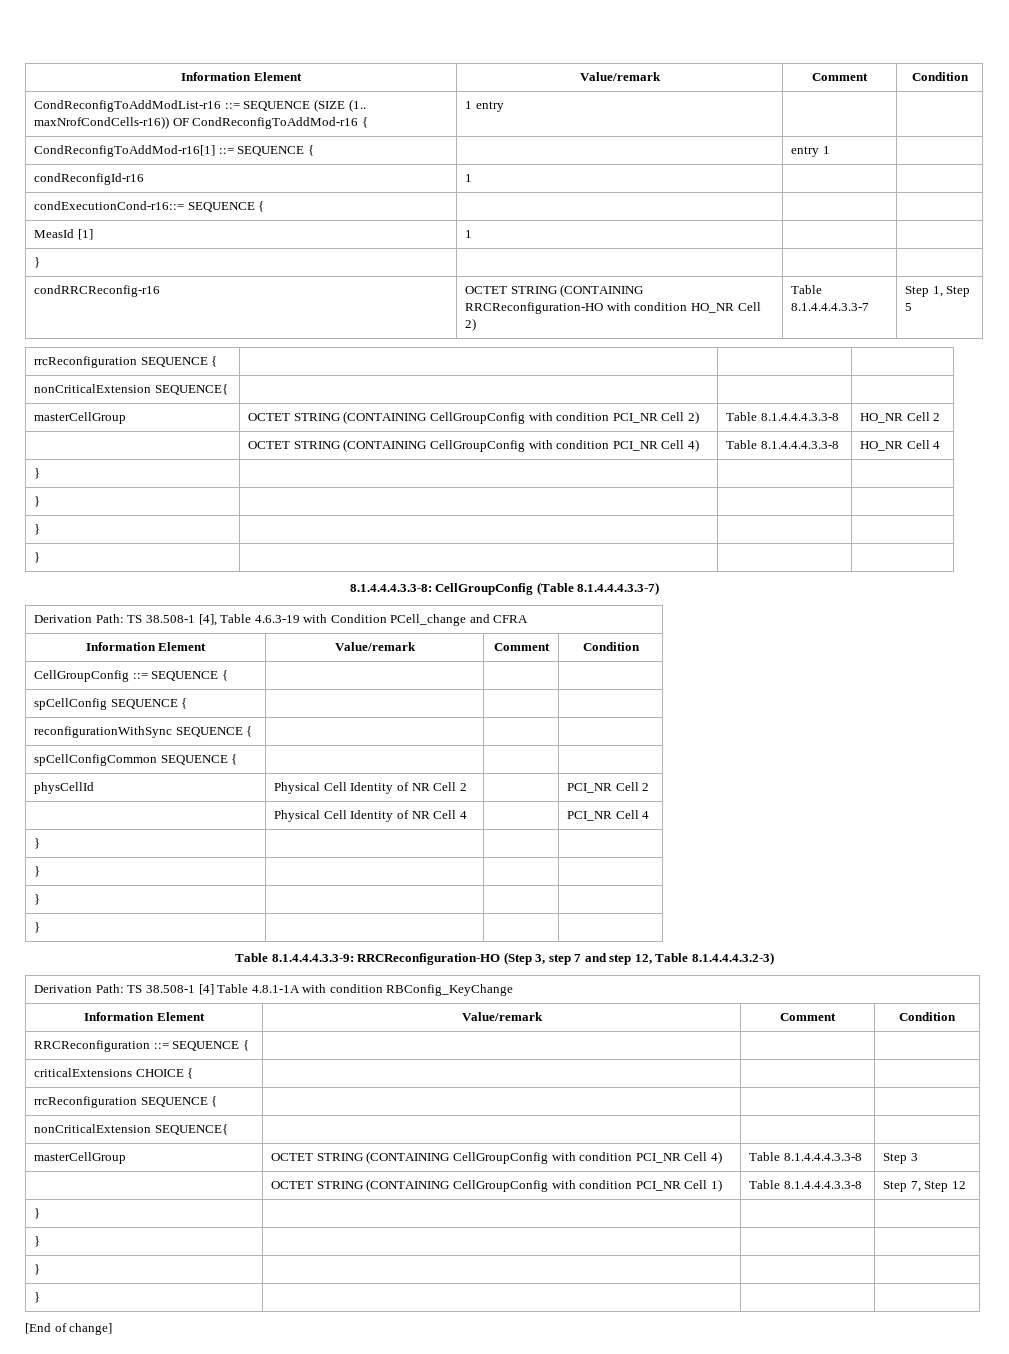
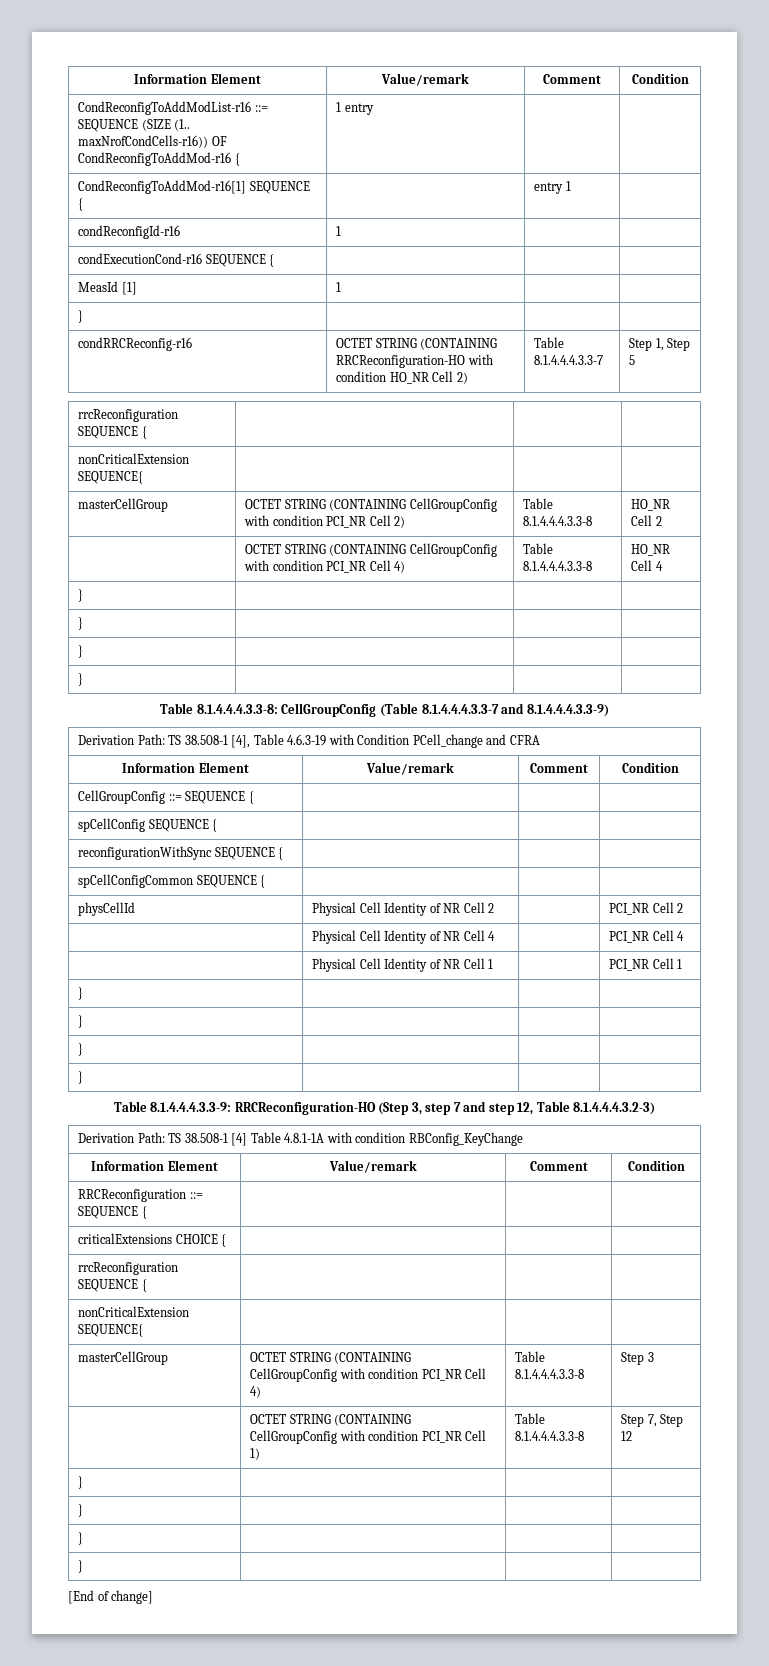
[218,148,234,154] ::= -> (247, 187) none
[34,201,185,210] condExecutionCond-r16::= -> [78,253,203,264] condExecutionCond-r16
(41, 557) none -> [160,703,194,714] Table
[577,582,660,595] 8.1.4.4.4.3.3-7) -> [421,703,609,717] 8.1.4.4.4.3.3-7 and 8.1.4.4.4.3.3-9)
(650, 815) none -> [312,958,494,972] [609,958,683,971] // | Physical Cell Identity of NR Cell 1 | | PCI_NR Cell 1

